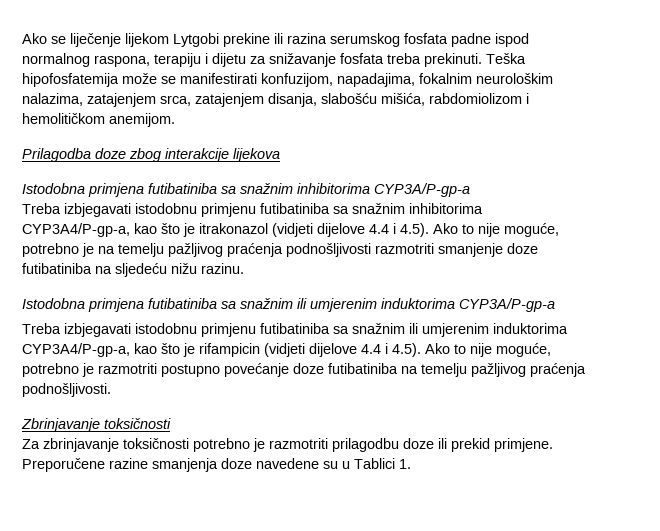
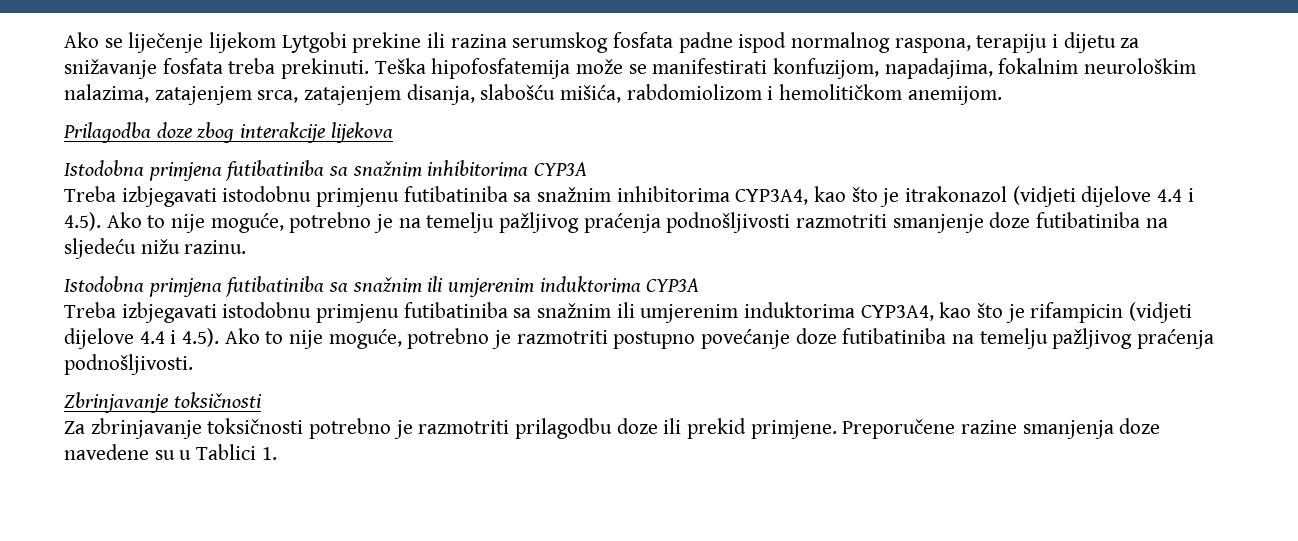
[374,183,470,197] CYP3A/P-gp-a -> [534,162,588,176] CYP3A
[22,223,130,237] CYP3A4/P-gp-a, -> [735,189,809,205] CYP3A4,
[459,298,555,312] CYP3A/P-gp-a -> [646,278,700,292] CYP3A
[22,343,130,357] CYP3A4/P-gp-a, -> [860,305,934,321] CYP3A4,

